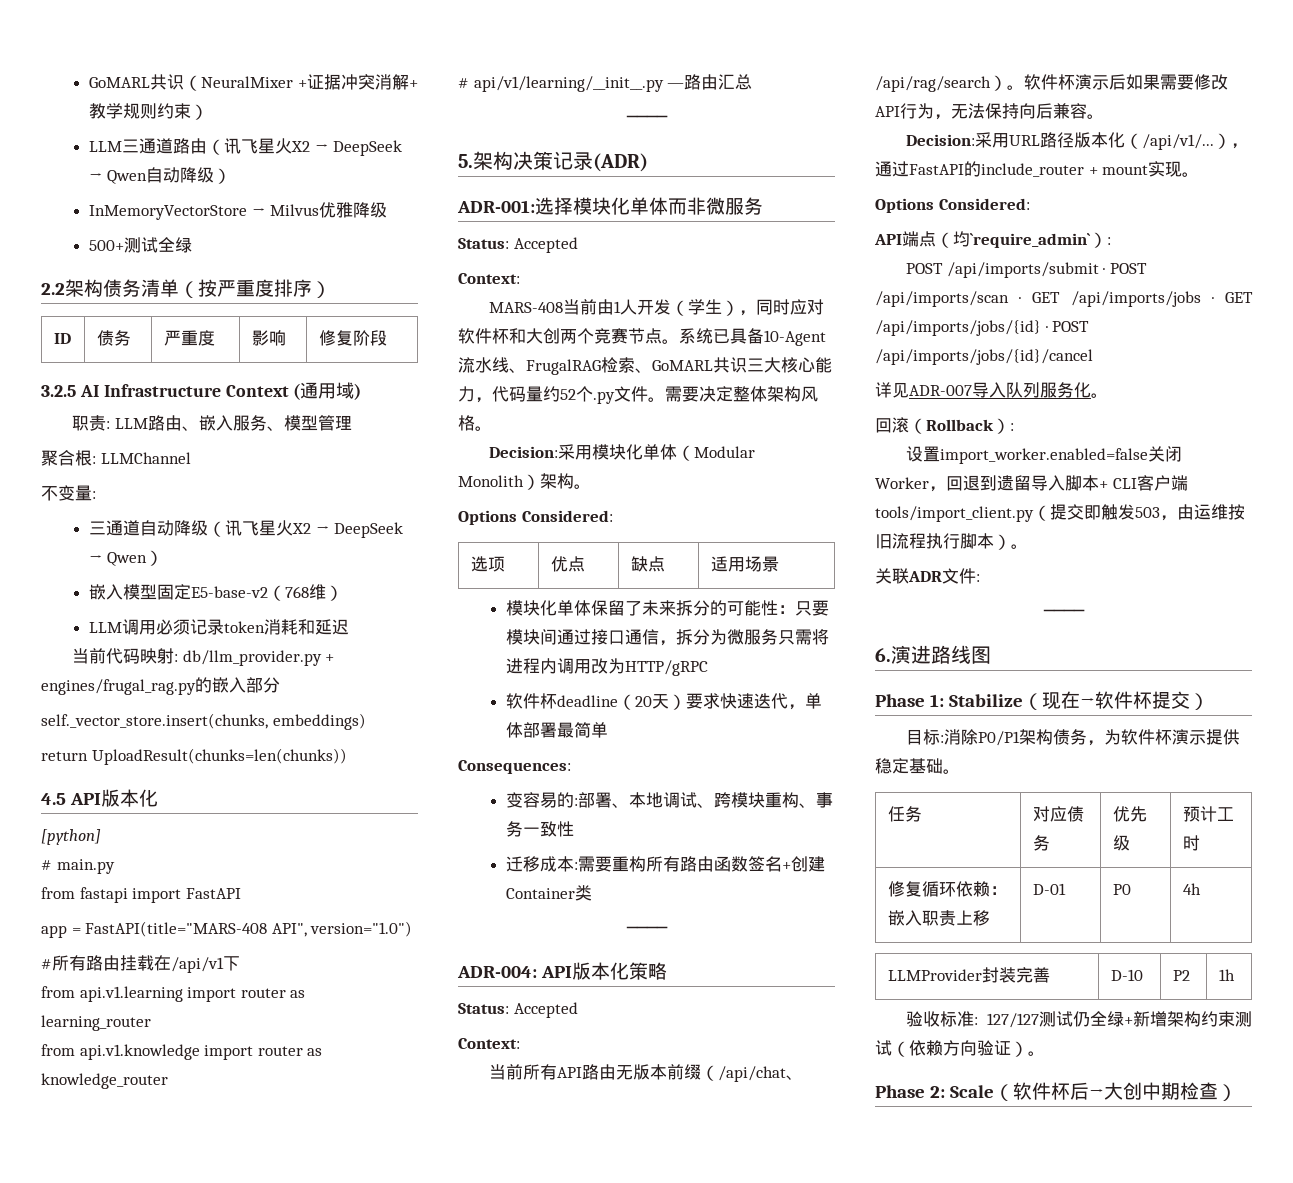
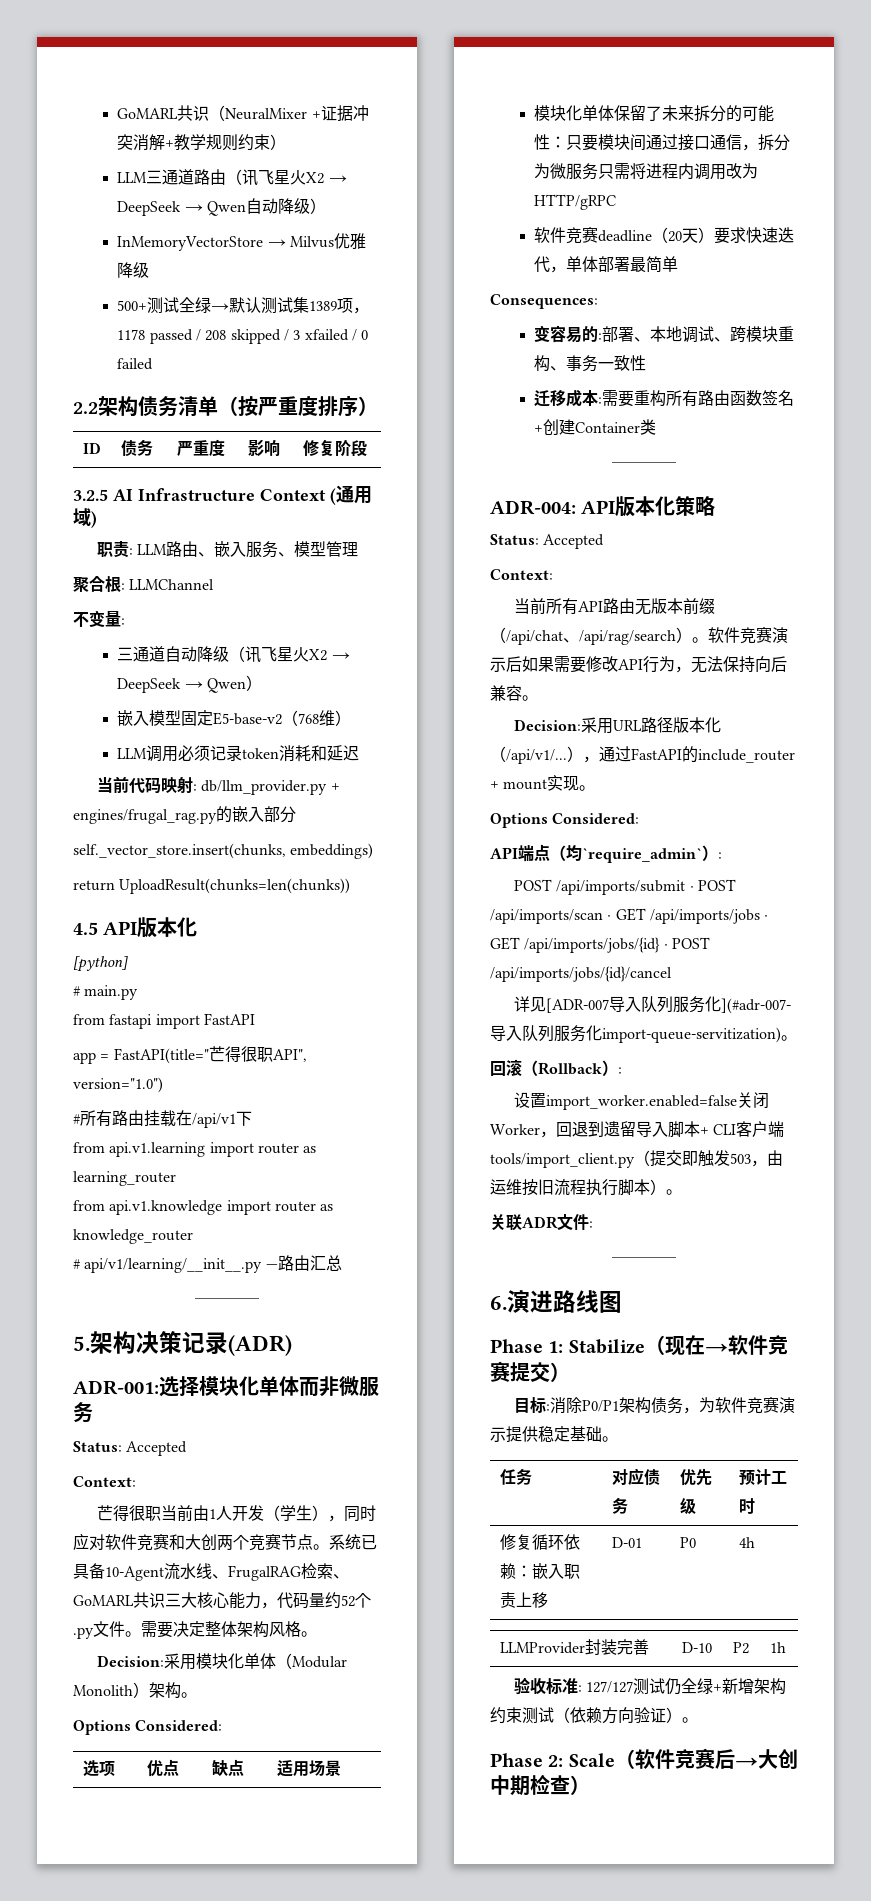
(193, 245) none -> [211,297,370,314] [117,329,369,344] [117,358,154,370] →默认测试集1389项，1178 passed / 208 skipped / 3 xfailed / 0 failed
[85,921,268,937] FastAPI(title="MARS-408 -> [113,1046,273,1064] FastAPI(title="芒得很职
[489,302,564,313] MARS-408 -> [96,1505,161,1521] 芒得很职
[492,328,509,344] 杯 -> [137,1533,169,1551] 竞赛
[540,693,558,709] 杯 -> [566,226,599,244] 竞赛
[1058,74,1075,90] 杯 -> [740,626,772,644] 竞赛
[909,382,1091,398] ADR-007导入队列服务化 -> [545,996,791,1014] [490,1025,781,1043] [ADR-007导入队列服务化](#adr-007-导入队列服务化import-queue-servitization)
[1132,691,1152,709] 杯 -> [767,1335,788,1355] [490,1361,510,1382] 竞赛
[1155,729,1173,745] 杯 -> [746,1396,779,1414] 竞赛
[1050,1082,1070,1100] 杯 -> [674,1748,715,1769] 竞赛

